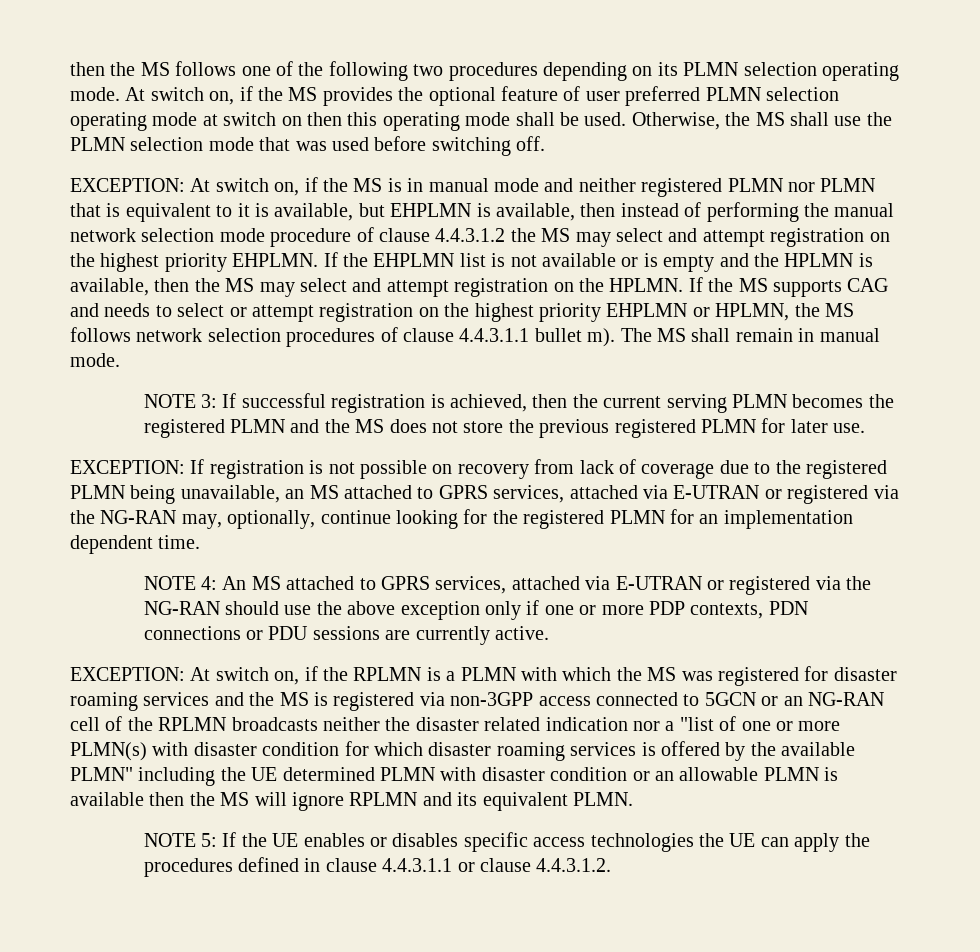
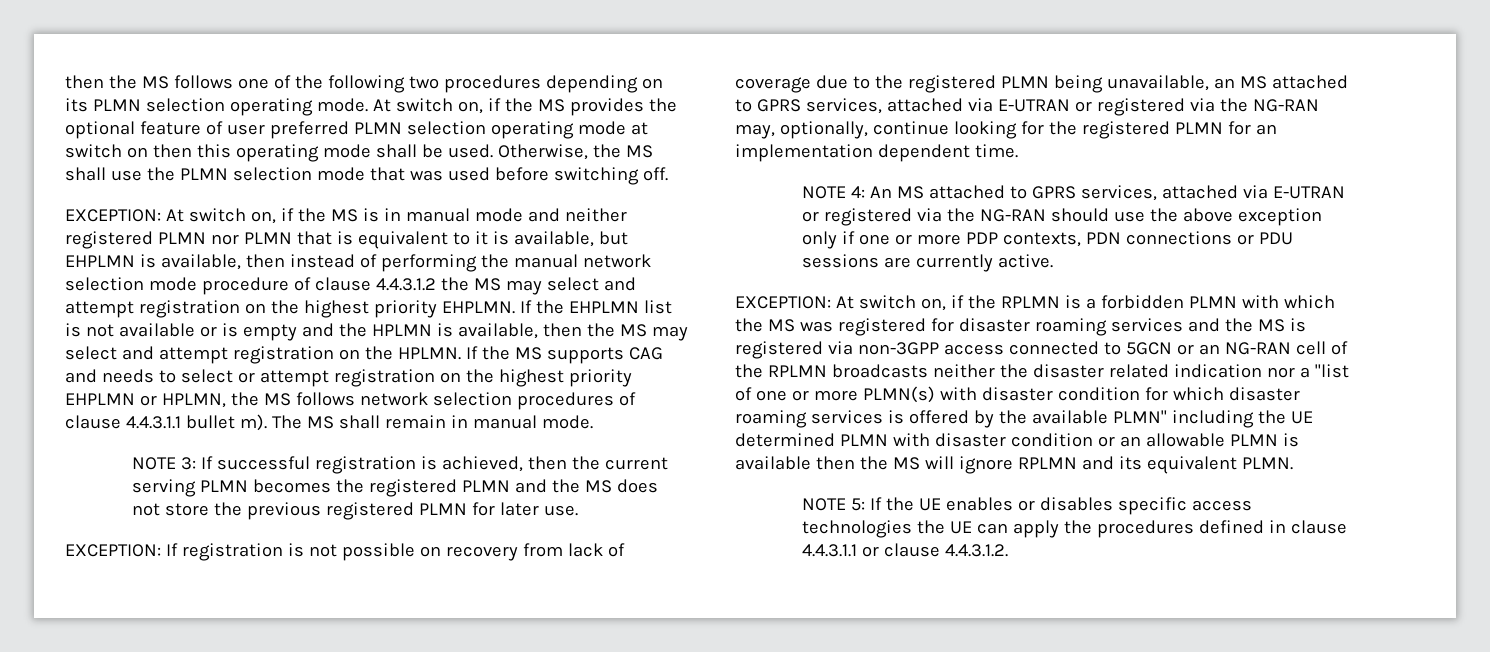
(456, 676) none -> [1100,295,1184,309] forbidden

